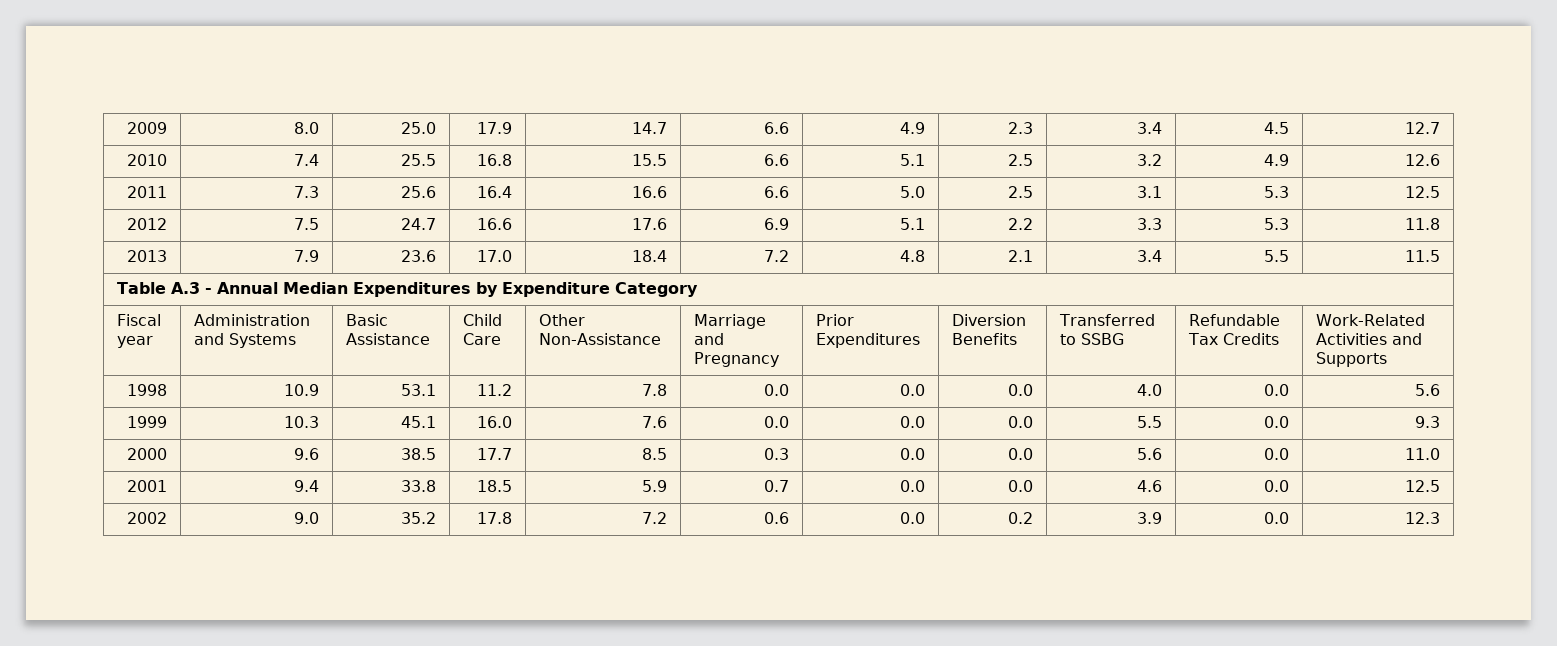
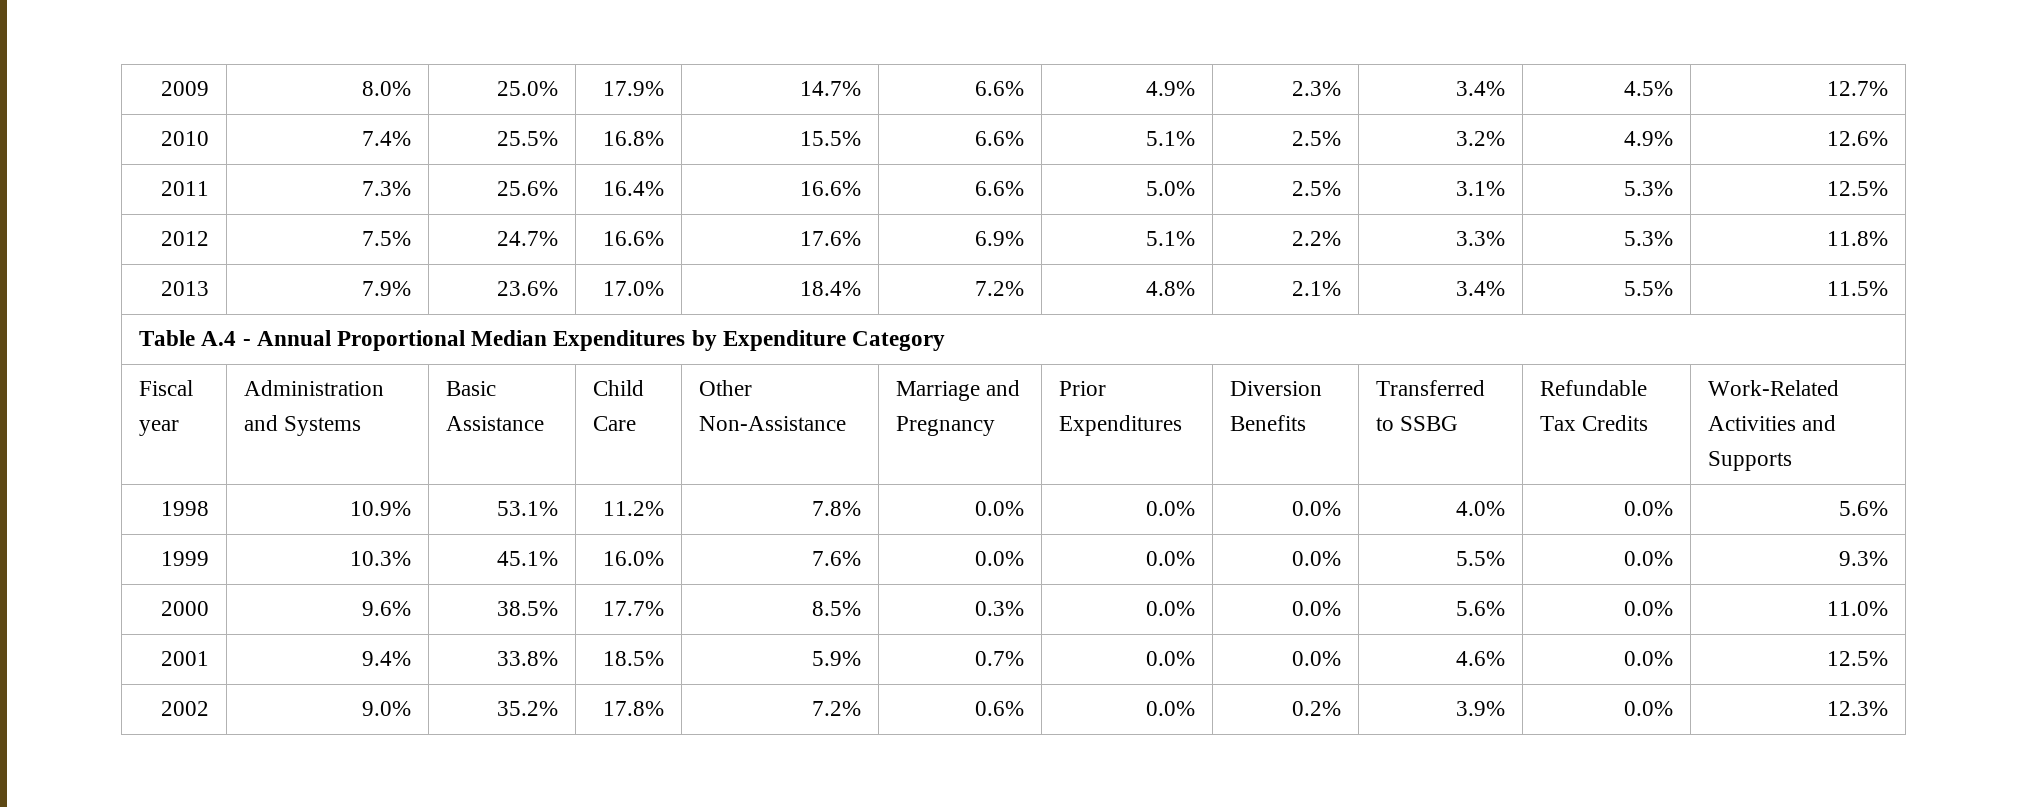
[293,122,319,134] [400,122,436,134] [476,122,512,134] [631,122,667,134] [763,122,789,134] [899,122,925,134] [1007,122,1033,134] [1136,122,1162,134] [1263,122,1289,134] [1404,122,1440,134] [126,154,167,166] [293,154,319,166] [400,154,436,166] [476,154,512,166] [631,154,667,166] [763,154,789,166] [899,154,925,166] [1007,154,1033,166] [1136,154,1162,166] [1263,154,1289,166] [1404,154,1440,166] [126,186,167,198] [293,186,319,198] [400,186,436,198] [476,186,512,198] [631,186,667,198] [763,186,789,198] [899,186,925,198] [1007,186,1033,198] [1136,186,1162,198] [1263,186,1289,198] [1404,186,1440,198] [126,218,167,230] [293,218,319,230] [400,218,436,230] [476,218,512,230] [631,218,667,230] [763,218,789,230] [899,218,925,230] [1007,218,1033,230] [1136,218,1162,230] [1263,218,1289,230] [1404,218,1440,230] [126,250,167,262] [293,250,319,262] [400,250,436,262] [476,250,512,262] [631,250,667,262] [763,250,789,262] [899,250,925,262] [1007,250,1033,262] [1136,250,1162,262] [1263,250,1289,262] [1404,250,1440,262] 8.0 | 25.0 | 17.9 | 14.7 | 6.6 | 4.9 | 2.3 | 3.4 | 4.5 | 12.7 // 2010 | 7.4 | 25.5 | 16.8 | 15.5 | 6.6 | 5.1 | 2.5 | 3.2 | 4.9 | 12.6 // 2011 | 7.3 | 25.6 | 16.4 | 16.6 | 6.6 | 5.0 | 2.5 | 3.1 | 5.3 | 12.5 // 2012 | 7.5 | 24.7 | 16.6 | 17.6 | 6.9 | 5.1 | 2.2 | 3.3 | 5.3 | 11.8 // 2013 | 7.9 | 23.6 | 17.0 | 18.4 | 7.2 | 4.8 | 2.1 | 3.4 | 5.5 | 11.5 -> [361,81,411,96] [496,81,558,96] [602,81,664,96] [799,81,861,96] [974,81,1024,96] [1145,81,1195,96] [1291,81,1341,96] [1455,81,1505,96] [1623,81,1673,96] [1826,81,1888,96] [160,131,209,146] [361,131,411,146] [496,131,558,146] [602,131,664,146] [799,131,861,146] [974,131,1024,146] [1145,131,1195,146] [1291,131,1341,146] [1455,131,1505,146] [1623,131,1673,146] [1826,131,1888,146] [160,181,209,196] [361,181,411,196] [496,181,558,196] [602,181,664,196] [799,181,861,196] [974,181,1024,196] [1145,181,1195,196] [1291,181,1341,196] [1455,181,1505,196] [1623,181,1673,196] [1826,181,1888,196] [160,231,209,246] [361,231,411,246] [496,231,558,246] [602,231,664,246] [799,231,861,246] [974,231,1024,246] [1145,231,1195,246] [1291,231,1341,246] [1455,231,1505,246] [1623,231,1673,246] [1826,231,1888,246] [160,281,209,296] [361,281,411,296] [496,281,558,296] [602,281,664,296] [799,281,861,296] [974,281,1024,296] [1145,281,1195,296] [1291,281,1341,296] [1455,281,1505,296] [1623,281,1673,296] [1826,281,1888,296] 8.0% | 25.0% | 17.9% | 14.7% | 6.6% | 4.9% | 2.3% | 3.4% | 4.5% | 12.7% // 2010 | 7.4% | 25.5% | 16.8% | 15.5% | 6.6% | 5.1% | 2.5% | 3.2% | 4.9% | 12.6% // 2011 | 7.3% | 25.6% | 16.4% | 16.6% | 6.6% | 5.0% | 2.5% | 3.1% | 5.3% | 12.5% // 2012 | 7.5% | 24.7% | 16.6% | 17.6% | 6.9% | 5.1% | 2.2% | 3.3% | 5.3% | 11.8% // 2013 | 7.9% | 23.6% | 17.0% | 18.4% | 7.2% | 4.8% | 2.1% | 3.4% | 5.5% | 11.5%
[171,282,201,294] A.3 -> [201,331,237,346] A.4
(279, 288) none -> [336,330,465,351] Proportional
[283,384,319,396] [400,384,436,396] [476,384,512,396] [641,384,667,396] [763,384,789,396] [899,384,925,396] [1007,384,1033,396] [1136,384,1162,396] [1263,384,1289,396] [1414,384,1440,396] [126,416,167,428] [283,416,319,428] [400,416,436,428] [476,416,512,428] [641,416,667,428] [763,416,789,428] [899,416,925,428] [1007,416,1033,428] [1136,416,1162,428] [1263,416,1289,428] [1414,416,1440,428] [126,448,167,460] [293,448,319,460] [400,448,436,460] [476,448,512,460] [641,448,667,460] [763,448,789,460] [899,448,925,460] [1007,448,1033,460] [1136,448,1162,460] [1263,448,1289,460] [1404,448,1440,460] [126,480,167,492] [293,480,319,492] [400,480,436,492] [476,480,512,492] [641,480,667,492] [763,480,789,492] [899,480,925,492] [1007,480,1033,492] [1136,480,1162,492] [1263,480,1289,492] [1404,480,1440,492] [126,512,167,524] [293,512,319,524] [400,512,436,524] [476,512,512,524] [641,512,667,524] [763,512,789,524] [899,512,925,524] [1007,512,1033,524] [1136,512,1162,524] [1263,512,1289,524] [1404,512,1440,524] 10.9 | 53.1 | 11.2 | 7.8 | 0.0 | 0.0 | 0.0 | 4.0 | 0.0 | 5.6 // 1999 | 10.3 | 45.1 | 16.0 | 7.6 | 0.0 | 0.0 | 0.0 | 5.5 | 0.0 | 9.3 // 2000 | 9.6 | 38.5 | 17.7 | 8.5 | 0.3 | 0.0 | 0.0 | 5.6 | 0.0 | 11.0 // 2001 | 9.4 | 33.8 | 18.5 | 5.9 | 0.7 | 0.0 | 0.0 | 4.6 | 0.0 | 12.5 // 2002 | 9.0 | 35.2 | 17.8 | 7.2 | 0.6 | 0.0 | 0.2 | 3.9 | 0.0 | 12.3 -> [349,501,411,516] [496,501,558,516] [602,501,664,516] [811,501,861,516] [974,501,1024,516] [1145,501,1195,516] [1291,501,1341,516] [1455,501,1505,516] [1623,501,1673,516] [1838,501,1888,516] [160,551,209,566] [349,551,411,566] [496,551,558,566] [602,551,664,566] [811,551,861,566] [974,551,1024,566] [1145,551,1195,566] [1291,551,1341,566] [1455,551,1505,566] [1623,551,1673,566] [1838,551,1888,566] [160,601,209,616] [361,601,411,616] [496,601,558,616] [602,601,664,616] [811,601,861,616] [974,601,1024,616] [1145,601,1195,616] [1291,601,1341,616] [1455,601,1505,616] [1623,601,1673,616] [1826,601,1888,616] [160,651,209,666] [361,651,411,666] [496,651,558,666] [602,651,664,666] [811,651,861,666] [974,651,1024,666] [1145,651,1195,666] [1291,651,1341,666] [1455,651,1505,666] [1623,651,1673,666] [1826,651,1888,666] [160,701,209,716] [361,701,411,716] [496,701,558,716] [602,701,664,716] [811,701,861,716] [974,701,1024,716] [1145,701,1195,716] [1291,701,1341,716] [1455,701,1505,716] [1623,701,1673,716] [1826,701,1888,716] 10.9% | 53.1% | 11.2% | 7.8% | 0.0% | 0.0% | 0.0% | 4.0% | 0.0% | 5.6% // 1999 | 10.3% | 45.1% | 16.0% | 7.6% | 0.0% | 0.0% | 0.0% | 5.5% | 0.0% | 9.3% // 2000 | 9.6% | 38.5% | 17.7% | 8.5% | 0.3% | 0.0% | 0.0% | 5.6% | 0.0% | 11.0% // 2001 | 9.4% | 33.8% | 18.5% | 5.9% | 0.7% | 0.0% | 0.0% | 4.6% | 0.0% | 12.5% // 2002 | 9.0% | 35.2% | 17.8% | 7.2% | 0.6% | 0.0% | 0.2% | 3.9% | 0.0% | 12.3%

